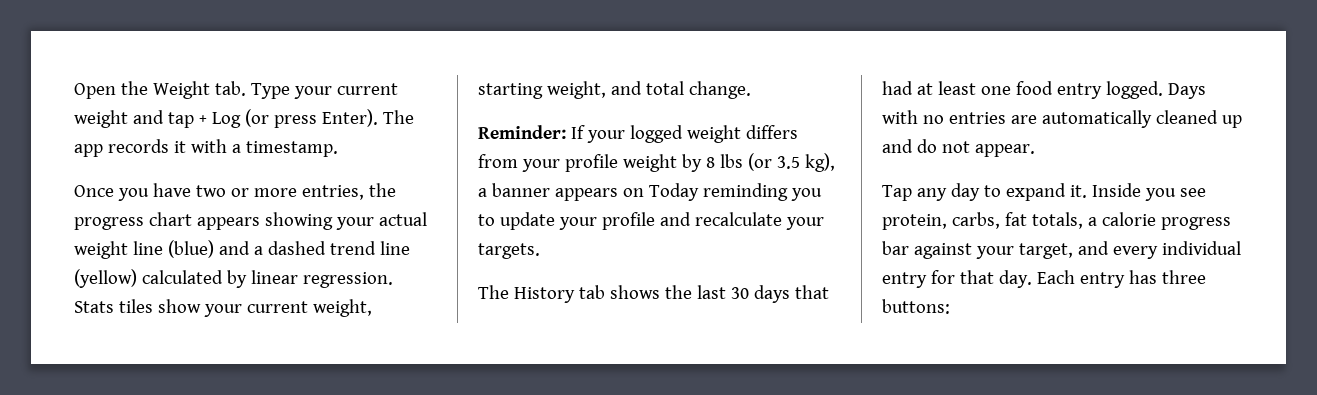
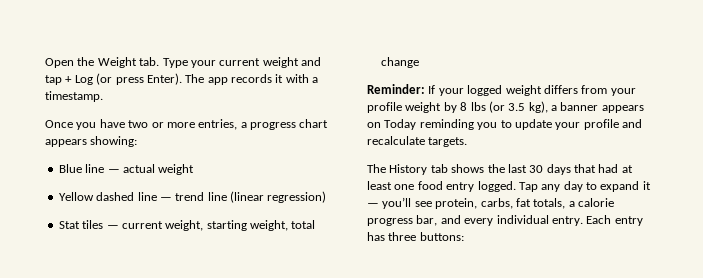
[368,183,396,197] the -> [240,122,247,128] a
[264,212,427,230] [74,240,410,259] [74,269,393,288] [74,299,242,317] showing your actual weight line (blue) and a dashed trend line (yellow) calculated by linear regression. Stats tiles show your -> [90,136,138,147] [58,164,195,175] [58,191,327,203] [58,220,119,229] showing: // Blue line — actual weight // Yellow dashed line — trend line (linear regression) // Stat tiles —
[610,81,751,99] and total change. -> [291,220,316,229] [380,57,419,68] total change
[785,217,824,230] your -> (425, 140) none
[1167,83,1206,99] [882,110,1242,128] [882,139,1035,157] Days with no entries are automatically cleaned up and do not appear. // -> (516, 186) none
[1069,183,1176,201] it. Inside you -> [642,181,651,190] [367,197,412,209] it — you’ll
[882,241,1241,259] [882,270,1032,288] bar against your target, and every individual entry for that day. -> [416,215,583,226] bar, and every individual entry.

